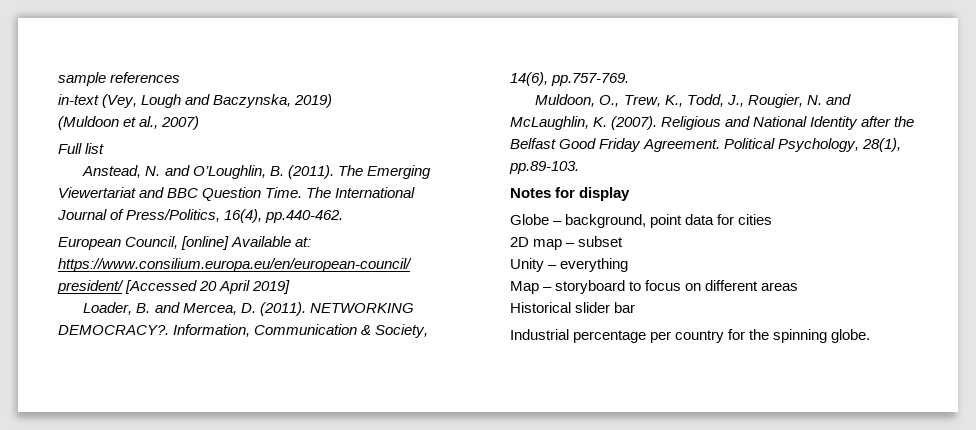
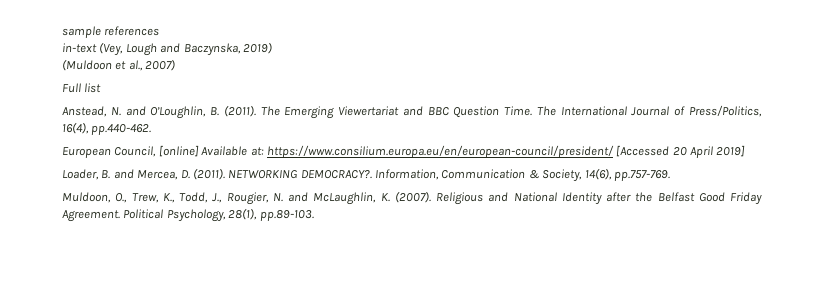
[510,187,631,201] [510,214,773,228] [510,236,624,250] [510,258,629,272] [510,280,799,294] [510,302,636,313] [510,329,871,343] // Notes for display // Globe – background, point data for cities // 2D map – subset // Unity – everything // Map – storyboard to focus on different areas // Historical slider bar // Industrial percentage per country for the spinning globe. -> (314, 215) none

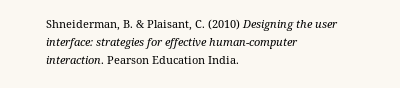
[62,26,160,38] [62,42,272,56] [62,59,176,71] [62,83,102,93] [62,105,762,119] [62,122,152,135] [62,145,746,158] [62,168,670,182] [62,191,762,205] [62,208,314,222] sample references // in-text (Vey, Lough and Baczynska, 2019) // (Muldoon et al., 2007) // Full list // Anstead, N. and O’Loughlin, B. (2011). The Emerging Viewertariat and BBC Question Time. The International Journal of Press/Politics, 16(4), pp.440-462. // European Council, [online] Available at: https://www.consilium.europa.eu/en/european-council/president/ [Accessed 20 April 2019] // Loader, B. and Mercea, D. (2011). NETWORKING DEMOCRACY?. Information, Communication & Society, 14(6), pp.757-769. // Muldoon, O., Trew, K., Todd, J., Rougier, N. and McLaughlin, K. (2007). Religious and National Identity after the Belfast Good Friday Agreement. Political Psychology, 28(1), pp.89-103. -> [46,19,338,31] [46,38,298,49] [46,56,239,64] Shneiderman, B. & Plaisant, C. (2010) Designing the user interface: strategies for effective human-computer interaction. Pearson Education India.

